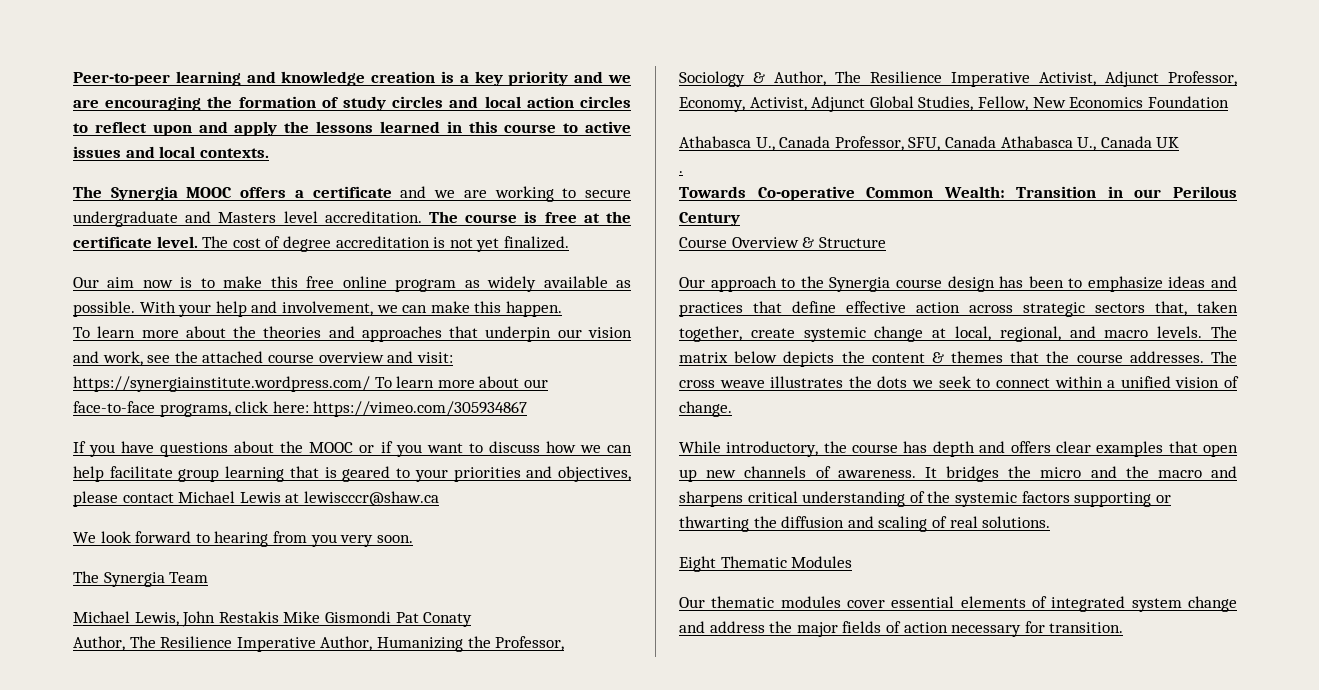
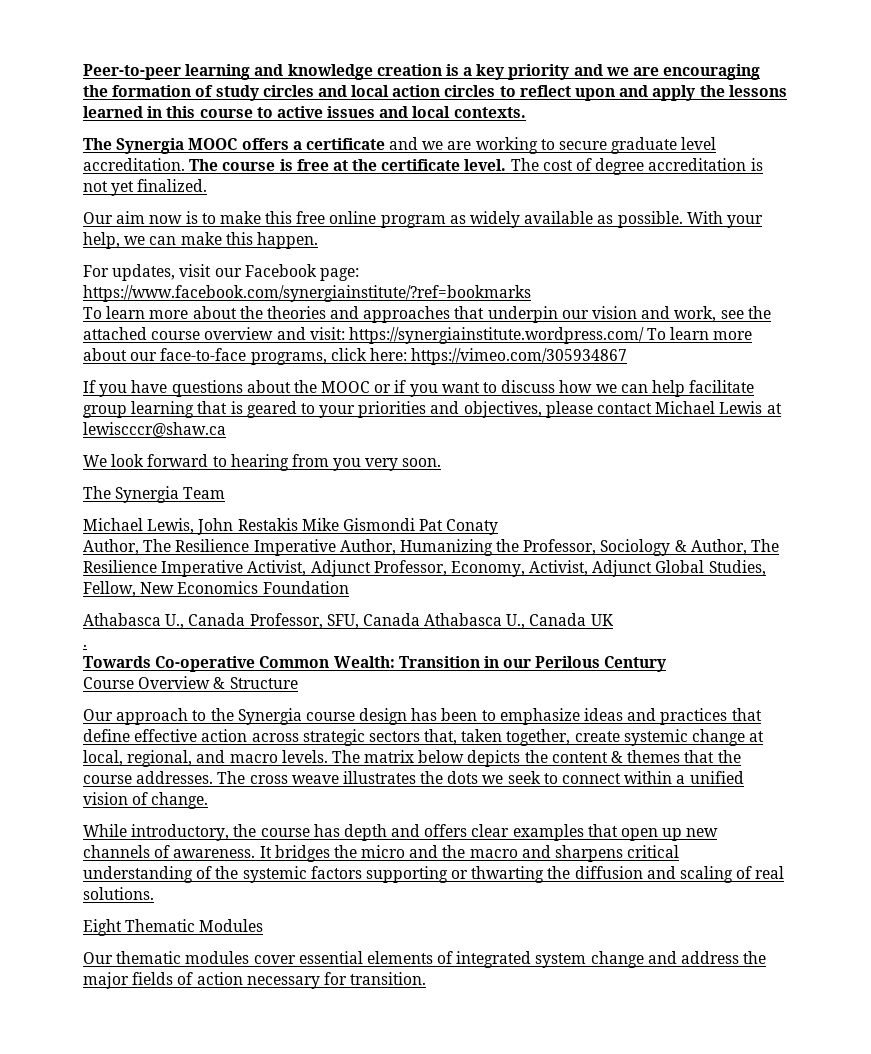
[73,211,277,227] undergraduate and Masters -> [611,137,678,154] graduate
[215,301,373,317] help and involvement, -> [83,232,120,249] help,
(562, 309) none -> [83,264,359,281] [83,285,531,302] // For updates, visit our Facebook page: https://www.facebook.com/synergiainstitute/?ref=bookmarks

